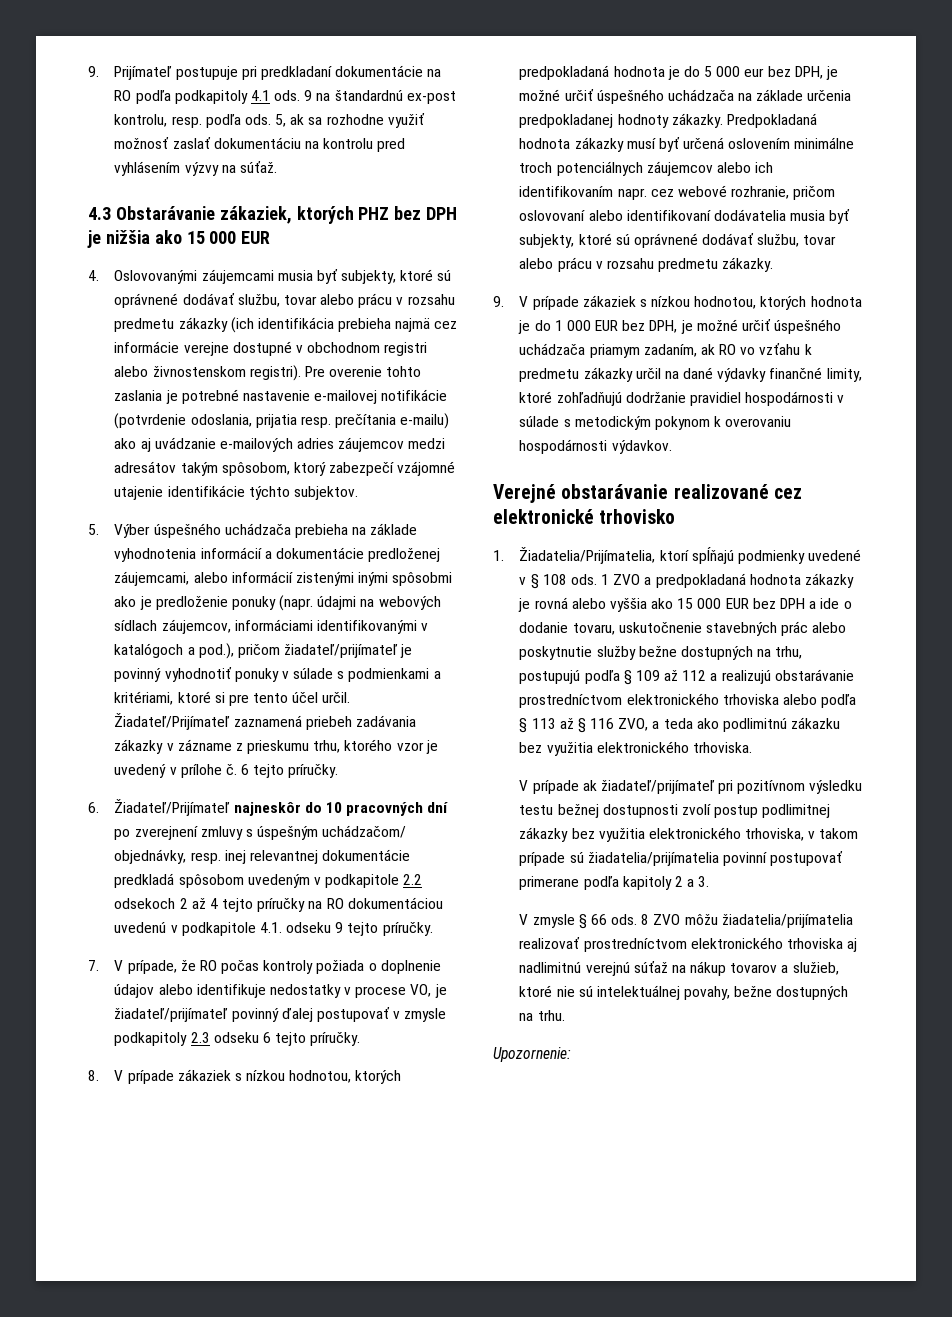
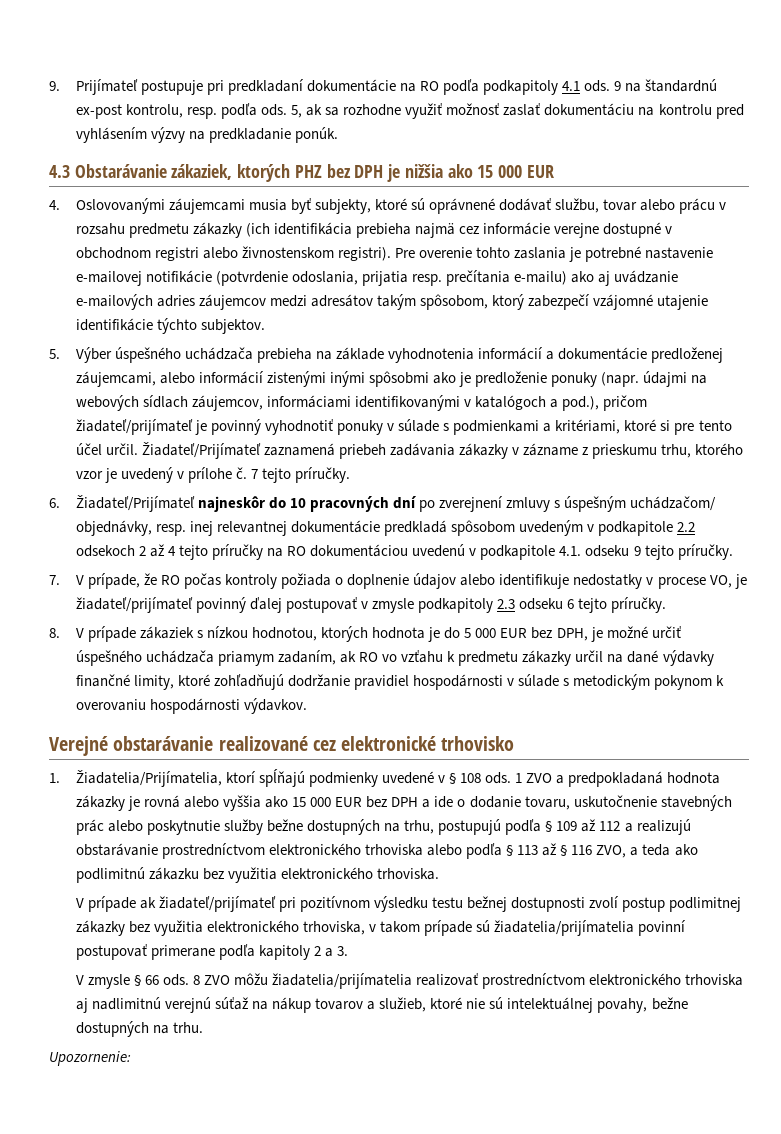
[239,161,277,173] súťaž. -> [208,127,339,143] predkladanie ponúk.
[241,764,250,775] 6 -> [251,469,259,479] 7
[519,65,610,80] predpokladaná -> (369, 634) none
[744,66,839,80] [519,89,852,104] [519,113,817,128] [519,137,855,152] [519,161,774,176] [519,185,836,200] [519,209,851,224] [519,233,837,248] [519,257,774,272] [493,295,862,310] [518,320,591,334] eur bez DPH, je možné určiť úspešného uchádzača na základe určenia predpokladanej hodnoty zákazky. Predpokladaná hodnota zákazky musí byť určená oslovením minimálne troch potenciálnych záujemcov alebo ich identifikovaním napr. cez webové rozhranie, pričom oslovovaní alebo identifikovaní dodávatelia musia byť subjekty, ktoré sú oprávnené dodávať službu, tovar alebo prácu v rozsahu predmetu zákazky. // 9. V prípade zákaziek s nízkou hodnotou, ktorých hodnota je do 1 000 -> (497, 633) none

